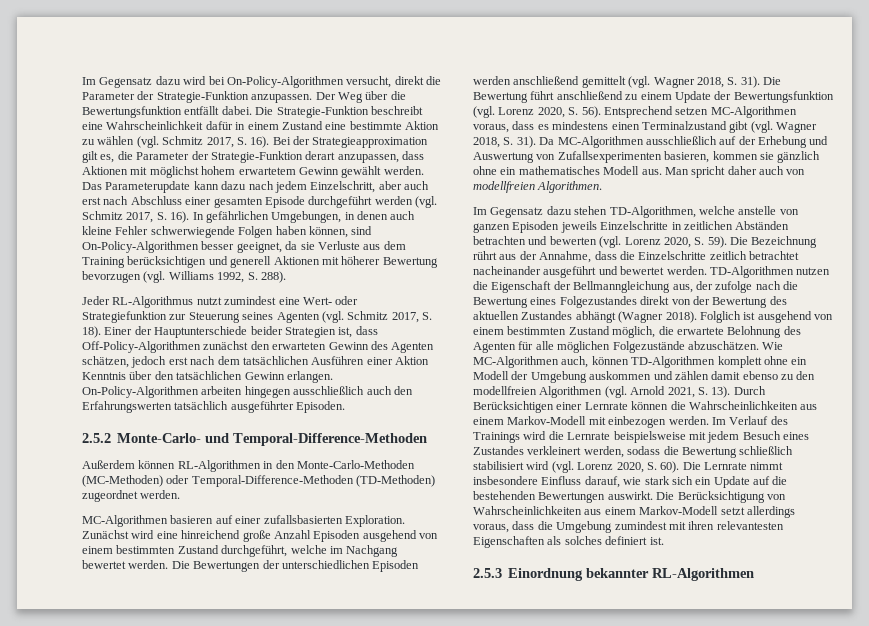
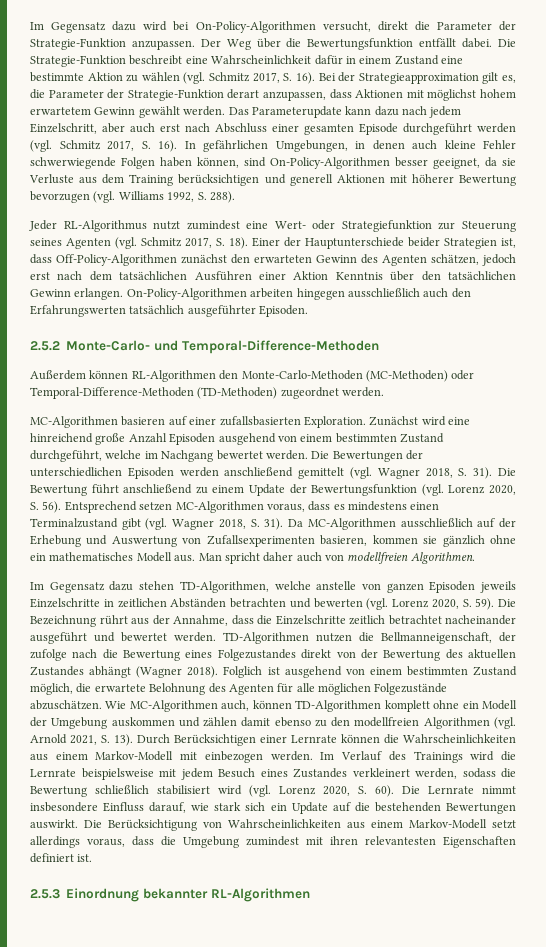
[263,461,274,469] in -> (216, 376) none
[491,281,693,293] Eigenschaft der Bellmanngleichung aus, -> [381,632,492,644] Bellmanneigenschaft,
[547,536,602,545] als solches -> (516, 842) none

